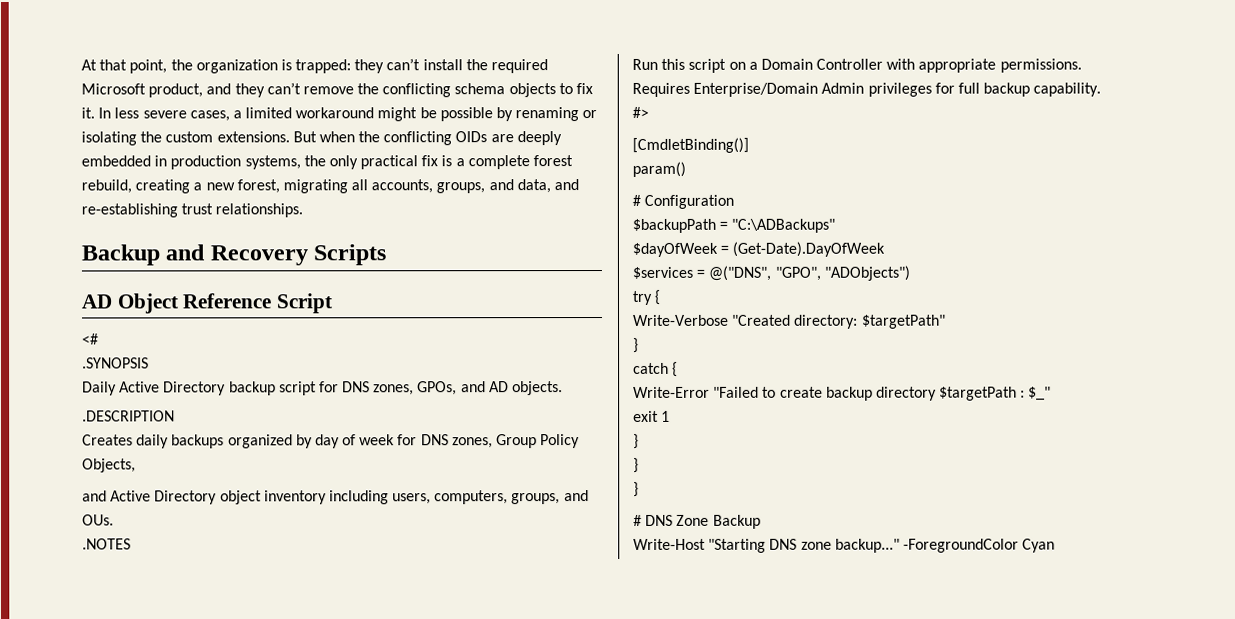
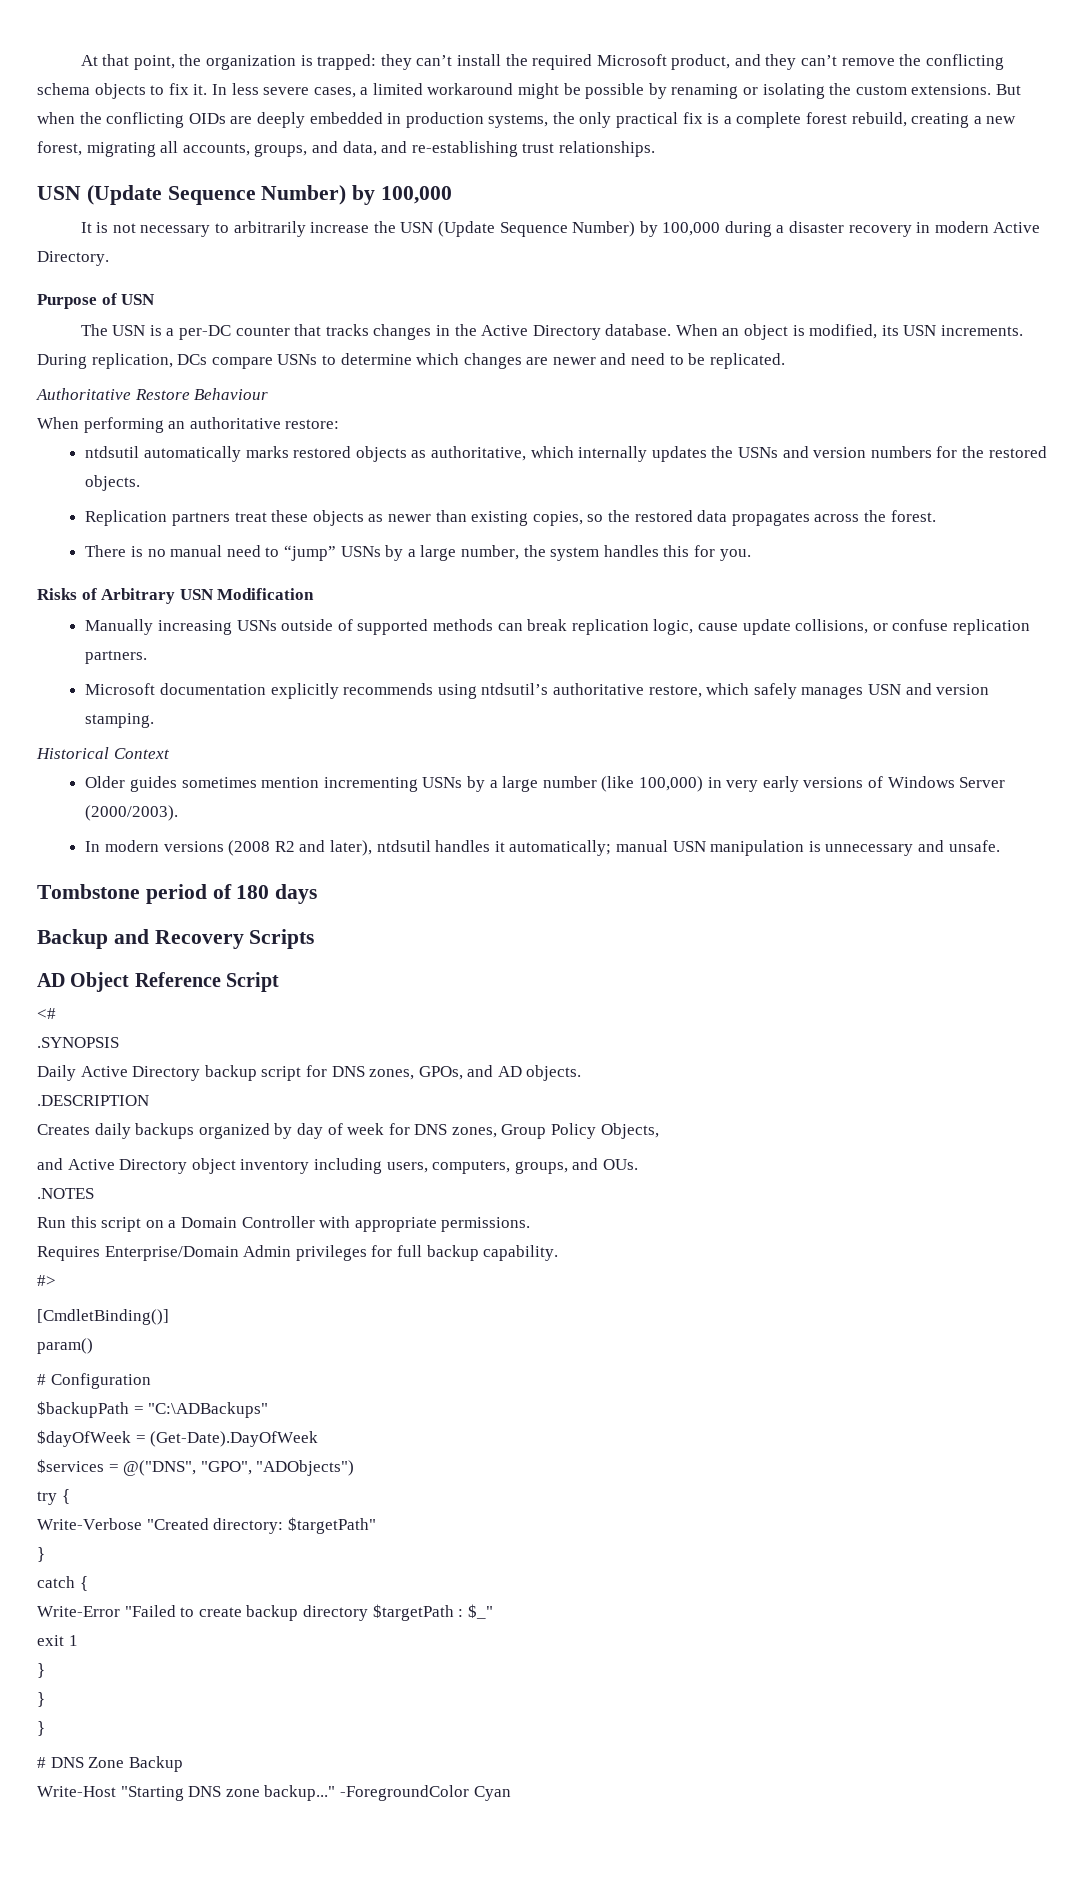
(304, 210) none -> [37,185,453,205] [80,221,1041,237] [37,251,109,266] [37,293,156,309] [80,324,1024,340] [37,353,785,369] [36,388,269,400] [37,417,340,433] [85,446,1047,462] [85,475,141,491] [85,510,936,526] [85,545,751,561] [37,588,315,604] [85,619,1030,635] [85,650,148,664] [85,683,990,699] [85,713,155,728] [36,747,170,759] [85,776,1006,792] [85,805,179,821] [85,840,1000,856] [37,884,318,904] // USN (Update Sequence Number) by 100,000 // It is not necessary to arbitrarily increase the USN (Update Sequence Number) by 100,000 during a disaster recovery in modern Active Directory. // Purpose of USN // The USN is a per-DC counter that tracks changes in the Active Directory database. When an object is modified, its USN increments. During replication, DCs compare USNs to determine which changes are newer and need to be replicated. // Authoritative Restore Behaviour // When performing an authoritative restore: // ntdsutil automatically marks restored objects as authoritative, which internally updates the USNs and version numbers for the restored objects. // Replication partners treat these objects as newer than existing copies, so the restored data propagates across the forest. // There is no manual need to “jump” USNs by a large number, the system handles this for you. // Risks of Arbitrary USN Modification // Manually increasing USNs outside of supported methods can break replication logic, cause update collisions, or confuse replication partners. // Microsoft documentation explicitly recommends using ntdsutil’s authoritative restore, which safely manages USN and version stamping. // Historical Context // Older guides sometimes mention incrementing USNs by a large number (like 100,000) in very early versions of Windows Server (2000/2003). // In modern versions (2008 R2 and later), ntdsutil handles it automatically; manual USN manipulation is unnecessary and unsafe. // Tombstone period of 180 days

